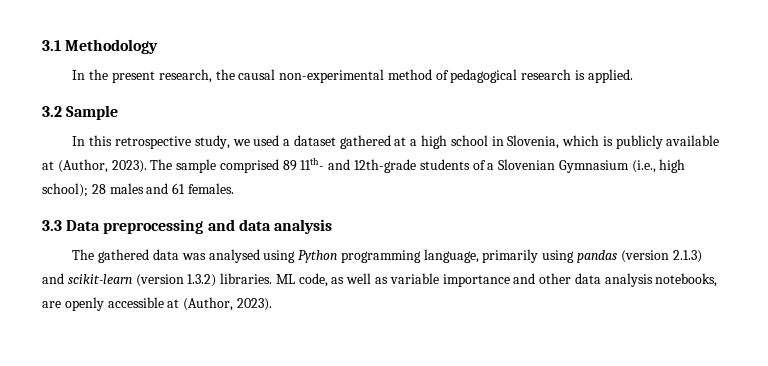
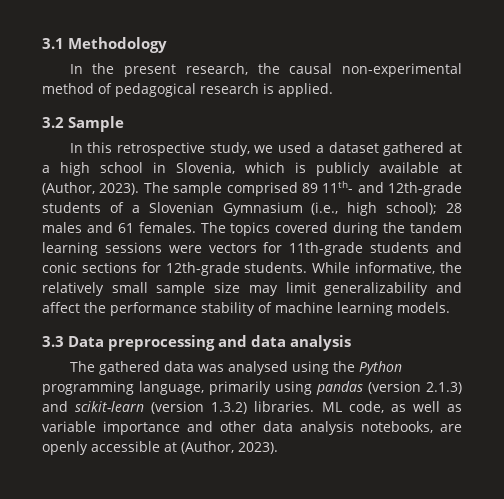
(234, 188) none -> [200,222,463,236] [42,242,462,256] [42,262,462,276] [42,282,463,296] [42,302,450,316] The topics covered during the tandem learning sessions were vectors for 11th-grade students and conic sections for 12th-grade students. While informative, the relatively small sample size may limit generalizability and affect the performance stability of machine learning models.
(296, 256) none -> [332,361,355,372] the

